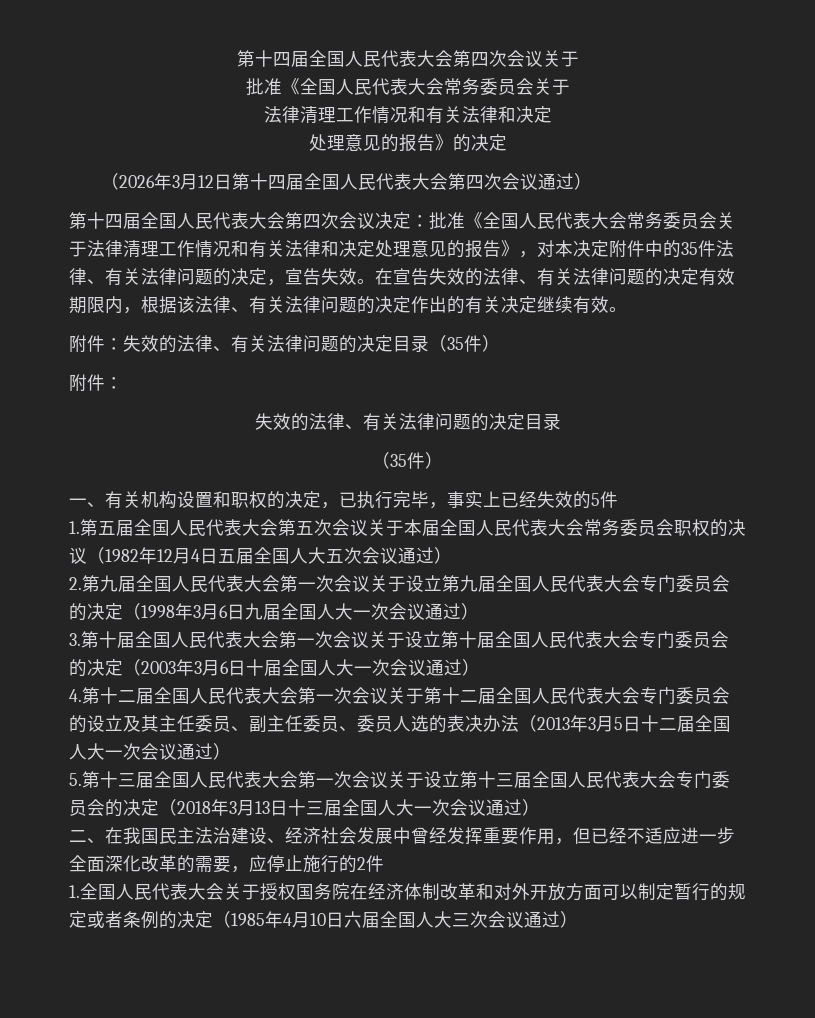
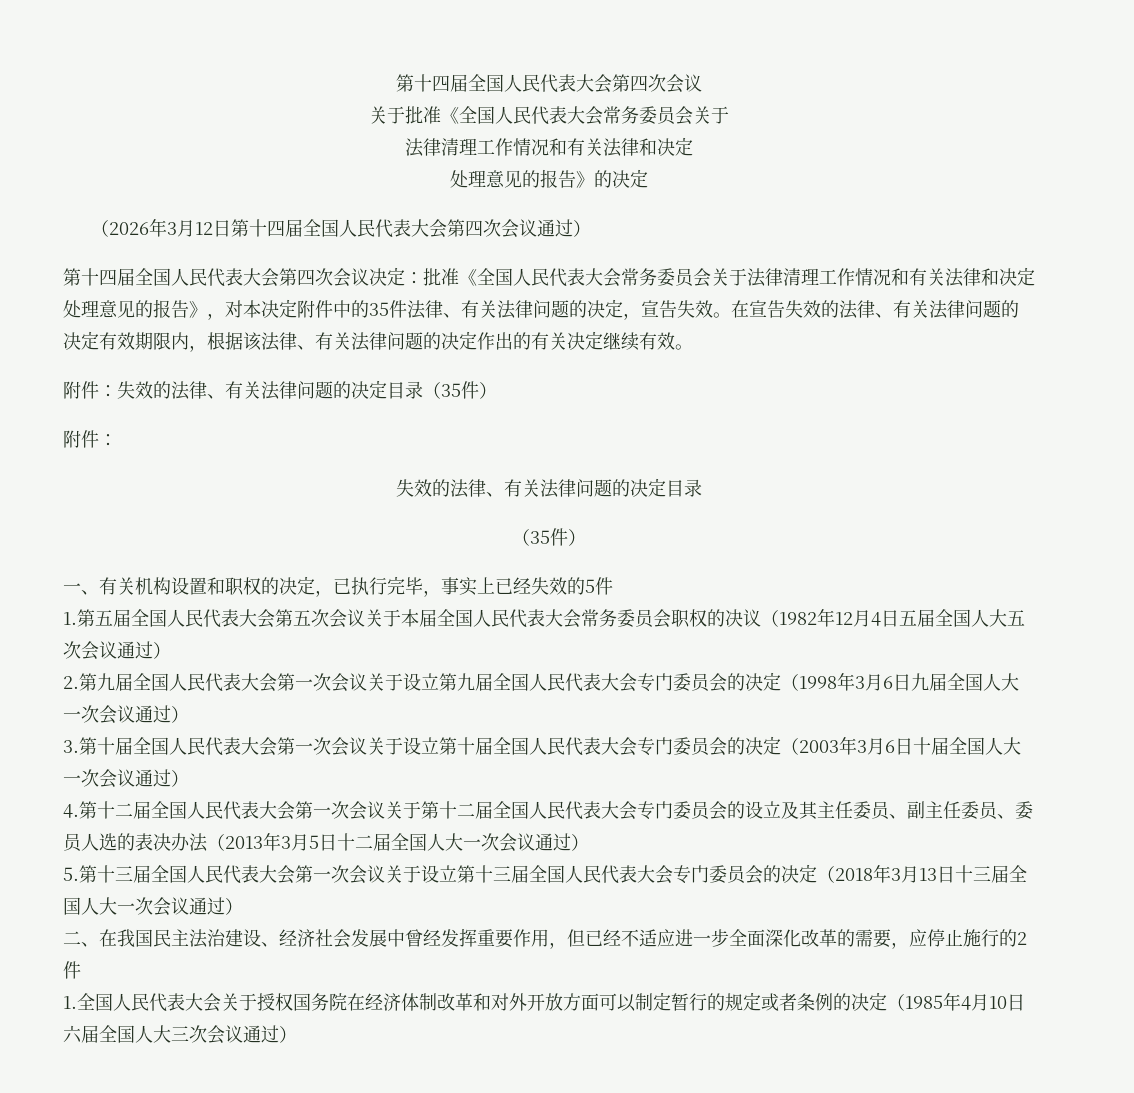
[236,50,579,68] 第十四届全国人民代表大会第四次会议关于 // -> [396,74,702,93] [369,106,405,124] 第十四届全国人民代表大会第四次会议 // 关于

